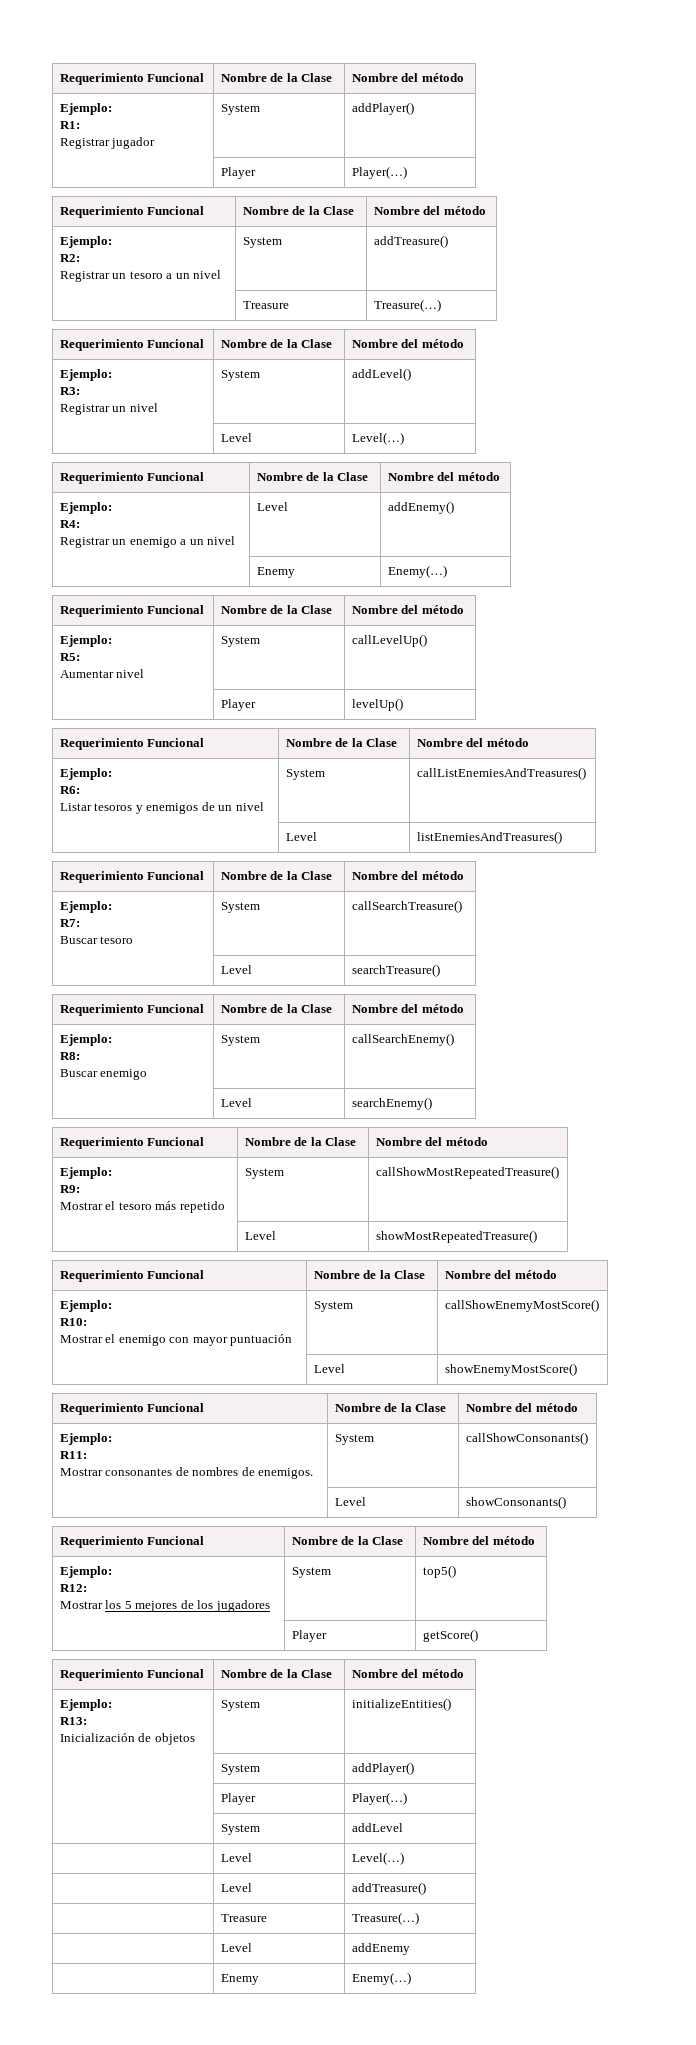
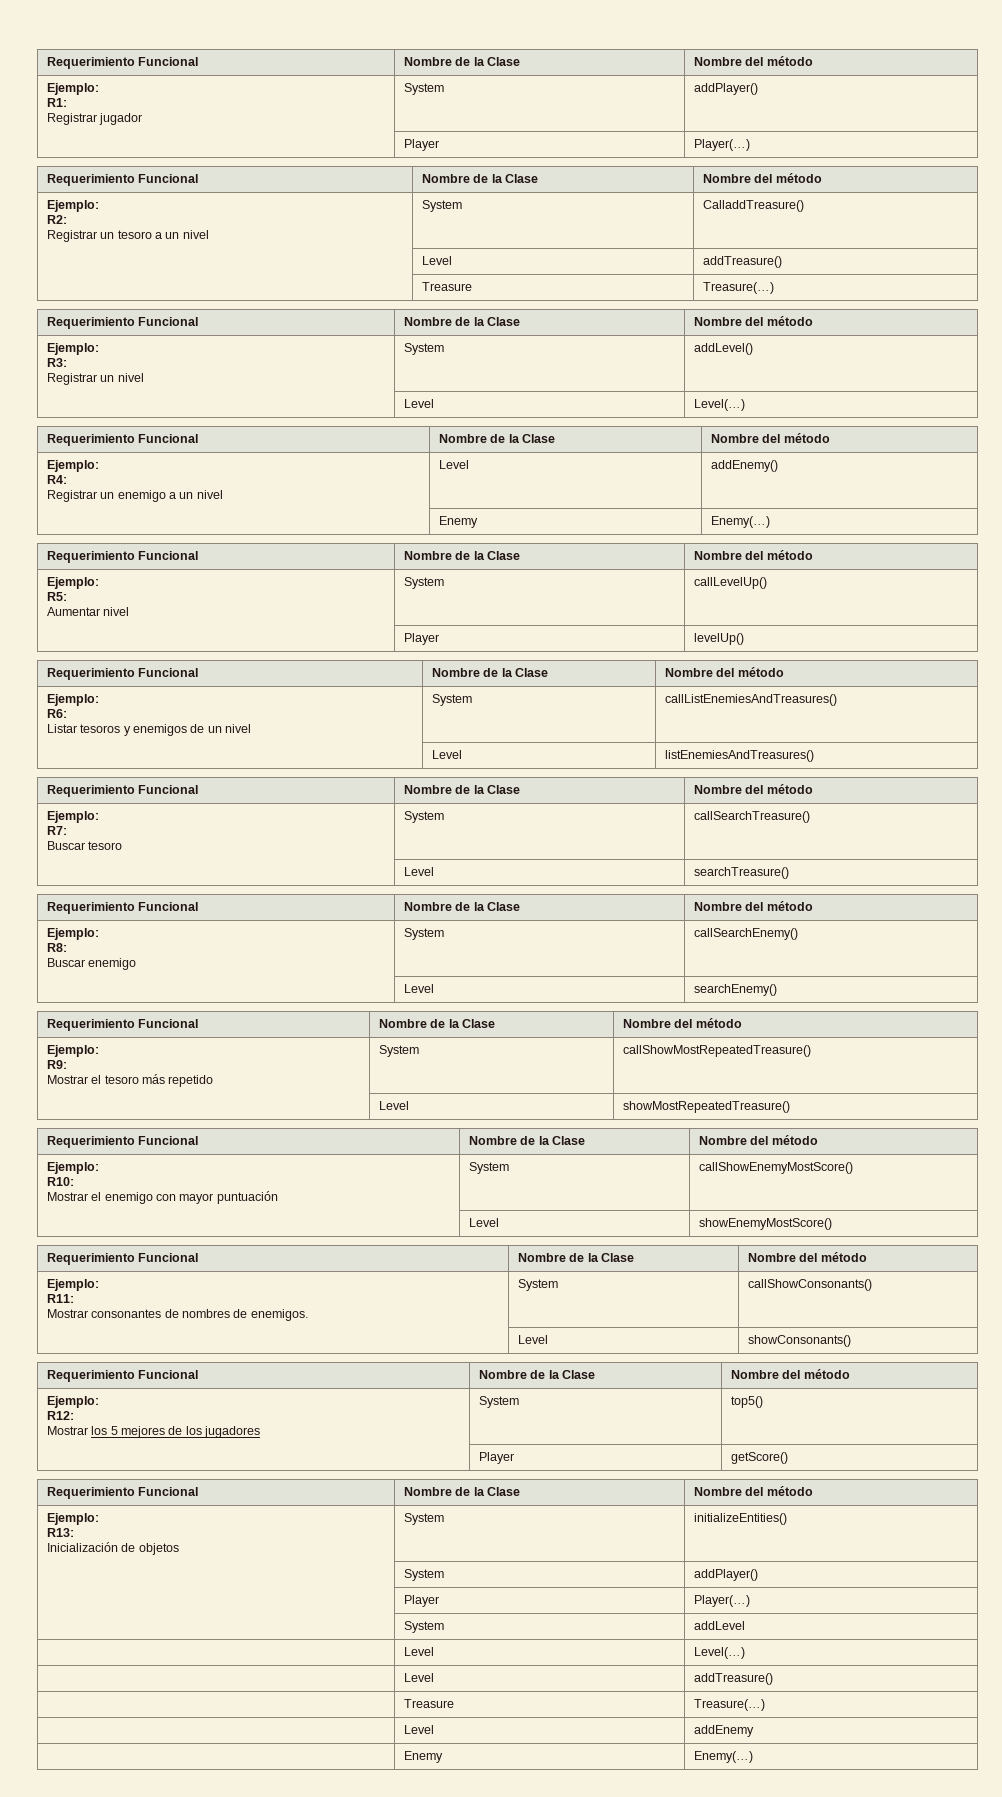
(282, 242) none -> [702,200,804,212] [421,256,452,265] | CalladdTreasure() // | Level

